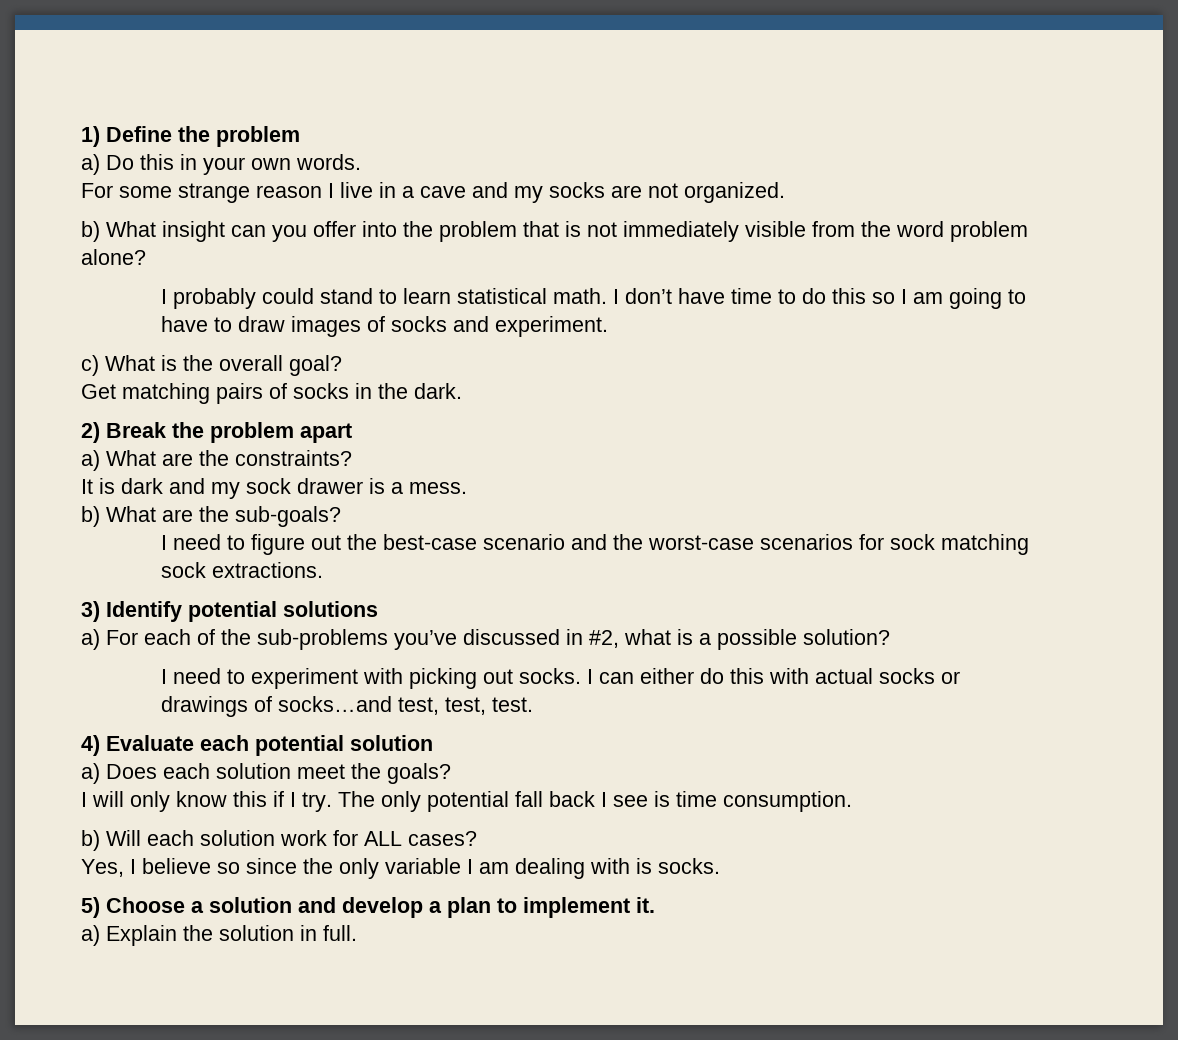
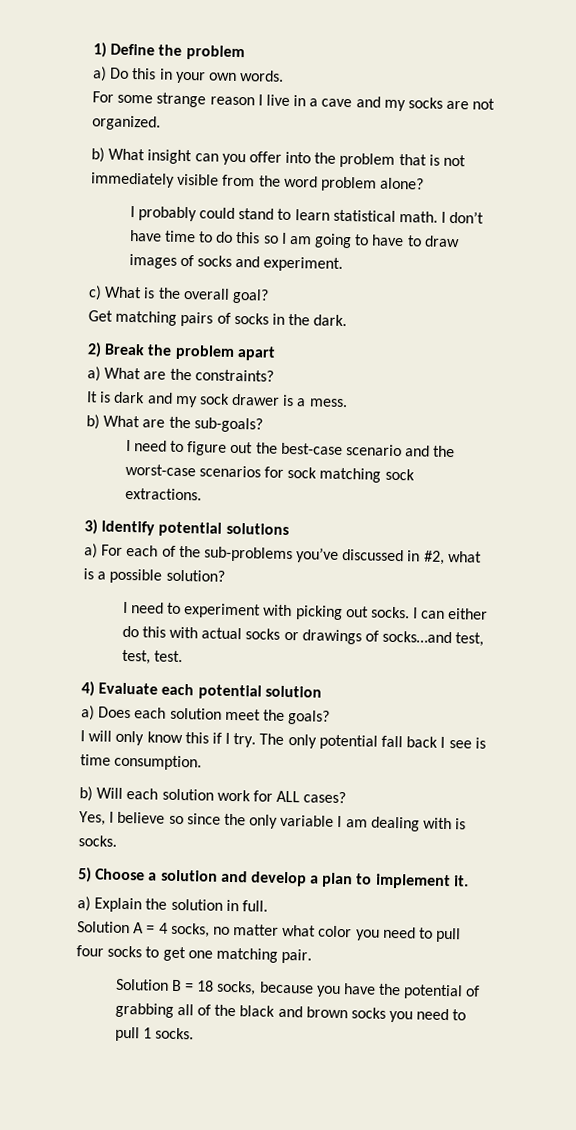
(357, 933) none -> [77,921,462,943] [76,945,313,964] [115,978,481,1000] [114,1002,467,1023] [114,1026,194,1042] // Solution A = 4 socks, no matter what color you need to pull four socks to get one matching pair. // Solution B = 18 socks, because you have the potential of grabbing all of the black and brown socks you need to pull 1 socks.

